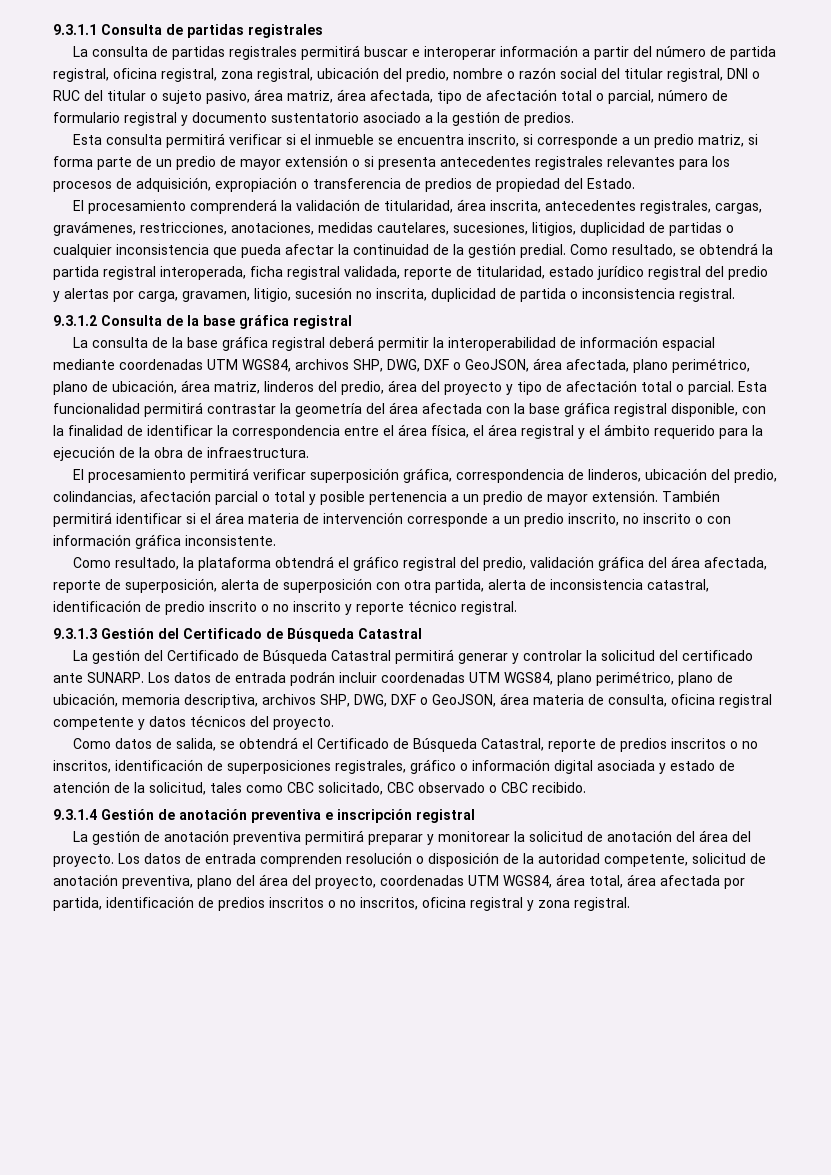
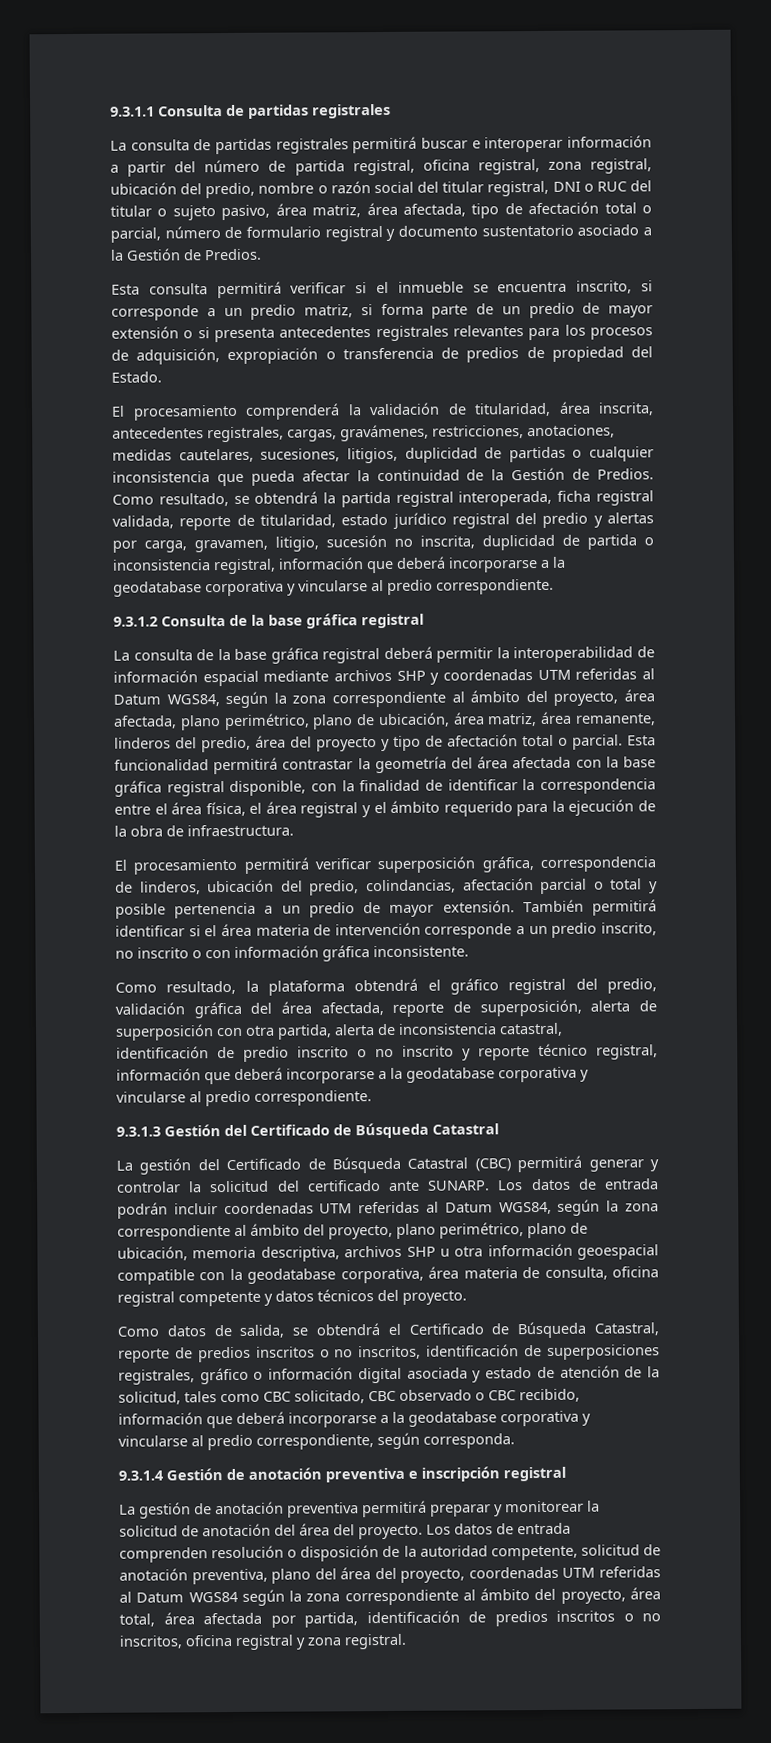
[452,111,574,126] gestión de predios. -> [126,248,262,261] Gestión de Predios.
[468,243,566,258] gestión predial. -> [511,467,654,481] Gestión de Predios.
[679,288,735,302] registral. -> [213,556,566,575] [113,578,554,597] registral, información que deberá incorporarse a la geodatabase corporativa y vincularse al predio correspondiente.
[119,359,529,372] coordenadas UTM WGS84, archivos SHP, DWG, DXF o GeoJSON, -> [334,668,656,685] [113,690,619,709] archivos SHP y coordenadas UTM referidas al Datum WGS84, según la zona correspondiente al ámbito del proyecto,
(260, 387) none -> [540,711,656,726] área remanente,
[461,601,517,615] registral. -> [596,1044,658,1060] [116,1066,589,1085] [116,1090,372,1107] registral, información que deberá incorporarse a la geodatabase corporativa y vincularse al predio correspondiente.
(391, 655) none -> [474,1158,511,1172] (CBC)
[504,672,553,685] WGS84, -> [358,1199,660,1216] [117,1223,393,1241] referidas al Datum WGS84, según la zona correspondiente al ámbito del proyecto,
[320,694,496,707] SHP, DWG, DXF o GeoJSON, -> [406,1243,659,1260] [117,1267,424,1285] SHP u otra información geoespacial compatible con la geodatabase corporativa,
[532,782,586,793] recibido. -> [519,1388,580,1403] [118,1410,591,1429] [118,1432,515,1451] recibido, información que deberá incorporarse a la geodatabase corporativa y vincularse al predio correspondiente, según corresponda.
[503,875,552,888] WGS84, -> [598,1566,661,1578] [119,1588,626,1606] referidas al Datum WGS84 según la zona correspondiente al ámbito del proyecto,

